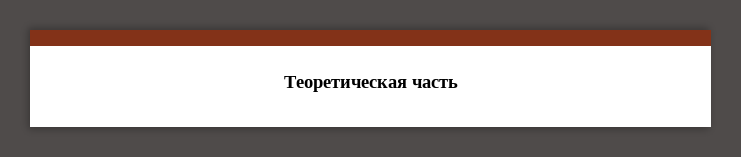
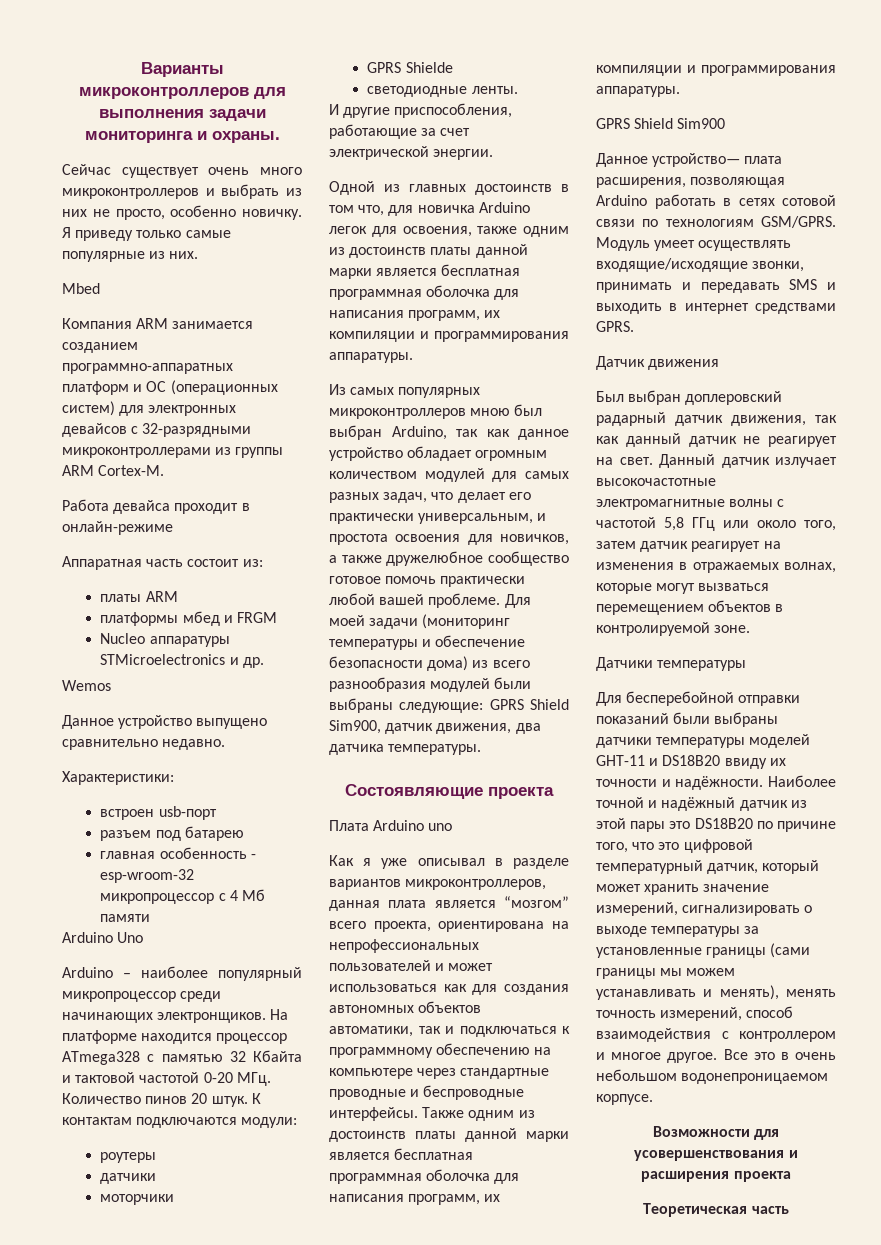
(283, 84) none -> [140,62,224,77] [78,87,286,99] [98,109,266,121] [84,131,280,143] [62,164,302,178] [62,184,302,199] [62,205,302,220] [62,227,231,241] [62,251,199,262] [62,283,100,294] [62,318,254,329] [62,342,138,353] [62,363,233,374] [62,380,278,395] [62,401,237,416] [62,423,252,437] [62,447,284,458] [62,465,165,476] [62,499,250,514] [62,521,173,535] [62,556,263,570] [100,591,178,602] [100,611,277,626] [100,633,230,647] [100,654,264,668] [62,680,111,691] [62,715,268,729] [62,739,226,750] [62,771,174,785] [100,806,217,820] [100,826,244,841] [100,847,256,859] [100,869,195,883] [100,889,265,904] [100,914,151,922] [62,932,144,943] [62,966,302,981] [62,991,222,1002] [62,1009,289,1023] [62,1030,288,1044] [62,1050,302,1065] [62,1072,271,1086] [62,1093,261,1107] [62,1117,298,1128] [100,1152,157,1163] [100,1173,157,1184] [100,1194,175,1205] [367,62,453,73] [367,86,518,97] [329,103,513,118] [329,124,471,139] [329,146,494,160] [329,181,569,195] [329,202,530,216] [329,226,569,237] [329,244,528,258] [329,264,521,279] [329,285,520,300] [329,310,501,321] [329,331,569,342] [329,352,413,363] [329,384,481,398] [329,404,543,419] [329,425,569,440] [329,446,548,461] [329,468,569,482] [329,492,531,503] [329,513,547,524] [329,534,569,545] [329,551,569,566] [329,576,526,587] [329,593,531,608] [329,614,511,629] [329,635,526,650] [329,656,530,671] [329,677,532,692] [329,698,569,713] [329,720,541,734] [329,744,482,755] [345,784,554,799] [329,820,453,831] [329,855,569,869] [329,879,547,890] [329,896,569,911] [329,921,569,932] [329,939,479,953] [329,960,494,971] [329,984,569,995] [329,1001,482,1013] [329,1026,570,1037] [329,1043,552,1058] [329,1068,550,1079] [329,1085,525,1100] [329,1107,535,1121] [329,1128,569,1142] [329,1148,474,1160] [329,1169,520,1184] [329,1194,501,1205] [596,65,836,76] [596,86,680,97] [596,118,726,129] [596,153,783,167] [596,177,786,188] [596,194,836,209] [596,216,836,228] [596,237,792,251] [596,258,805,272] [596,279,836,293] [596,303,836,314] [596,321,634,332] [596,356,720,370] [596,390,783,405] [596,412,837,426] [596,433,837,447] [596,454,837,468] [596,478,716,486] [596,499,785,510] [596,517,836,531] [596,541,781,552] [596,562,836,573] [596,583,770,594] [596,600,784,615] [596,622,751,636] [596,657,747,671] [596,691,801,706] [596,712,779,727] [596,734,811,748] [596,755,786,769] [596,775,836,790] [596,797,807,811] [596,818,836,832] [596,839,753,853] [596,860,820,874] [596,884,770,895] [596,902,813,916] [596,926,760,937] [596,943,811,958] [596,968,736,979] [596,985,836,1000] [596,1006,794,1021] [596,1028,836,1042] [596,1049,836,1063] [596,1069,829,1084] [596,1094,653,1105] [652,1126,780,1140] [634,1150,798,1161] [641,1171,791,1182] Варианты микроконтроллеров для выполнения задачи мониторинга и охраны. // Сейчас существует очень много микроконтроллеров и выбрать из них не просто, особенно новичку. Я приведу только самые популярные из них. // Mbed // Компания ARM занимается созданием программно-аппаратных платформ и ОС (операционных систем) для электронных девайсов с 32-разрядными микроконтроллерами из группы ARM Cortex-M. // Работа девайса проходит в онлайн-режиме // Аппаратная часть состоит из: // платы ARM // платформы мбед и FRGM // Nucleo аппаратуры STMicroelectronics и др. // Wemos // Данное устройство выпущено сравнительно недавно. // Характеристики: // встроен usb-порт // разъем под батарею // главная особенность - esp-wroom-32 микропроцессор с 4 Мб памяти // Arduino Uno // Arduino – наиболее популярный микропроцессор среди начинающих электронщиков. На платформе находится процессор ATmega328 с памятью 32 Кбайта и тактовой частотой 0-20 МГц. Количество пинов 20 штук. К контактам подключаются модули: // роутеры // датчики // моторчики // GPRS Shielde // светодиодные ленты. // И другие приспособления, работающие за счет электрической энергии. // Одной из главных достоинств в том что, для новичка Arduino легок для освоения, также одним из достоинств платы данной марки является бесплатная программная оболочка для написания программ, их компиляции и программирования аппаратуры. // Из самых популярных микроконтроллеров мною был выбран Arduino, так как данное устройство обладает огромным количеством модулей для самых разных задач, что делает его практически универсальным, и простота освоения для новичков, а также дружелюбное сообщество готовое помочь практически любой вашей проблеме. Для моей задачи (мониторинг температуры и обеспечение безопасности дома) из всего разнообразия модулей были выбраны следующие: GPRS Shield Sim900, датчик движения, два датчика температуры. // Состоявляющие проекта // Плата Arduino uno // Как я уже описывал в разделе вариантов микроконтроллеров, данная плата является “мозгом” всего проекта, ориентирована на непрофессиональных пользователей и может использоваться как для создания автономных объектов автоматики, так и подключаться к программному обеспечению на компьютере через стандартные проводные и беспроводные интерфейсы. Также одним из достоинств платы данной марки является бесплатная программная оболочка для написания программ, их компиляции и программирования аппаратуры. // GPRS Shield Sim900 // Данное устройство— плата расширения, позволяющая Arduino работать в сетях сотовой связи по технологиям GSM/GPRS. Модуль умеет осуществлять входящие/исходящие звонки, принимать и передавать SMS и выходить в интернет средствами GPRS. // Датчик движения // Был выбран доплеровский радарный датчик движения, так как данный датчик не реагирует на свет. Данный датчик излучает высокочастотные электромагнитные волны с частотой 5,8 ГГц или около того, затем датчик реагирует на изменения в отражаемых волнах, которые могут вызваться перемещением объектов в контролируемой зоне. // Датчики температуры // Для бесперебойной отправки показаний были выбраны датчики температуры моделей GHT-11 и DS18B20 ввиду их точности и надёжности. Наиболее точной и надёжный датчик из этой пары это DS18B20 по причине того, что это цифровой температурный датчик, который может хранить значение измерений, сигнализировать о выходе температуры за установленные границы (сами границы мы можем устанавливать и менять), менять точность измерений, способ взаимодействия с контроллером и многое другое. Все это в очень небольшом водонепроницаемом корпусе. // Возможности для усовершенствования и расширения проекта //

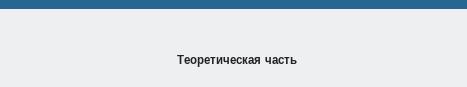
[140,62,224,77] [78,87,286,99] [98,109,266,121] [84,131,280,143] [62,164,302,178] [62,184,302,199] [62,205,302,220] [62,227,231,241] [62,251,199,262] [62,283,100,294] [62,318,254,329] [62,342,138,353] [62,363,233,374] [62,380,278,395] [62,401,237,416] [62,423,252,437] [62,447,284,458] [62,465,165,476] [62,499,250,514] [62,521,173,535] [62,556,263,570] [100,591,178,602] [100,611,277,626] [100,633,230,647] [100,654,264,668] [62,680,111,691] [62,715,268,729] [62,739,226,750] [62,771,174,785] [100,806,217,820] [100,826,244,841] [100,847,256,859] [100,869,195,883] [100,889,265,904] [100,914,151,922] [62,932,144,943] [62,966,302,981] [62,991,222,1002] [62,1009,289,1023] [62,1030,288,1044] [62,1050,302,1065] [62,1072,271,1086] [62,1093,261,1107] [62,1117,298,1128] [100,1152,157,1163] [100,1173,157,1184] [100,1194,175,1205] [367,62,453,73] [367,86,518,97] [329,103,513,118] [329,124,471,139] [329,146,494,160] [329,181,569,195] [329,202,530,216] [329,226,569,237] [329,244,528,258] [329,264,521,279] [329,285,520,300] [329,310,501,321] [329,331,569,342] [329,352,413,363] [329,384,481,398] [329,404,543,419] [329,425,569,440] [329,446,548,461] [329,468,569,482] [329,492,531,503] [329,513,547,524] [329,534,569,545] [329,551,569,566] [329,576,526,587] [329,593,531,608] [329,614,511,629] [329,635,526,650] [329,656,530,671] [329,677,532,692] [329,698,569,713] [329,720,541,734] [329,744,482,755] [345,784,554,799] [329,820,453,831] [329,855,569,869] [329,879,547,890] [329,896,569,911] [329,921,569,932] [329,939,479,953] [329,960,494,971] [329,984,569,995] [329,1001,482,1013] [329,1026,570,1037] [329,1043,552,1058] [329,1068,550,1079] [329,1085,525,1100] [329,1107,535,1121] [329,1128,569,1142] [329,1148,474,1160] [329,1169,520,1184] [329,1194,501,1205] [596,65,836,76] [596,86,680,97] [596,118,726,129] [596,153,783,167] [596,177,786,188] [596,194,836,209] [596,216,836,228] [596,237,792,251] [596,258,805,272] [596,279,836,293] [596,303,836,314] [596,321,634,332] [596,356,720,370] [596,390,783,405] [596,412,837,426] [596,433,837,447] [596,454,837,468] [596,478,716,486] [596,499,785,510] [596,517,836,531] [596,541,781,552] [596,562,836,573] [596,583,770,594] [596,600,784,615] [596,622,751,636] [596,657,747,671] [596,691,801,706] [596,712,779,727] [596,734,811,748] [596,755,786,769] [596,775,836,790] [596,797,807,811] [596,818,836,832] [596,839,753,853] [596,860,820,874] [596,884,770,895] [596,902,813,916] [596,926,760,937] [596,943,811,958] [596,968,736,979] [596,985,836,1000] [596,1006,794,1021] [596,1028,836,1042] [596,1049,836,1063] [596,1069,829,1084] [596,1094,653,1105] [652,1126,780,1140] [634,1150,798,1161] [641,1171,791,1182] Варианты микроконтроллеров для выполнения задачи мониторинга и охраны. // Сейчас существует очень много микроконтроллеров и выбрать из них не просто, особенно новичку. Я приведу только самые популярные из них. // Mbed // Компания ARM занимается созданием программно-аппаратных платформ и ОС (операционных систем) для электронных девайсов с 32-разрядными микроконтроллерами из группы ARM Cortex-M. // Работа девайса проходит в онлайн-режиме // Аппаратная часть состоит из: // платы ARM // платформы мбед и FRGM // Nucleo аппаратуры STMicroelectronics и др. // Wemos // Данное устройство выпущено сравнительно недавно. // Характеристики: // встроен usb-порт // разъем под батарею // главная особенность - esp-wroom-32 микропроцессор с 4 Мб памяти // Arduino Uno // Arduino – наиболее популярный микропроцессор среди начинающих электронщиков. На платформе находится процессор ATmega328 с памятью 32 Кбайта и тактовой частотой 0-20 МГц. Количество пинов 20 штук. К контактам подключаются модули: // роутеры // датчики // моторчики // GPRS Shielde // светодиодные ленты. // И другие приспособления, работающие за счет электрической энергии. // Одной из главных достоинств в том что, для новичка Arduino легок для освоения, также одним из достоинств платы данной марки является бесплатная программная оболочка для написания программ, их компиляции и программирования аппаратуры. // Из самых популярных микроконтроллеров мною был выбран Arduino, так как данное устройство обладает огромным количеством модулей для самых разных задач, что делает его практически универсальным, и простота освоения для новичков, а также дружелюбное сообщество готовое помочь практически любой вашей проблеме. Для моей задачи (мониторинг температуры и обеспечение безопасности дома) из всего разнообразия модулей были выбраны следующие: GPRS Shield Sim900, датчик движения, два датчика температуры. // Состоявляющие проекта // Плата Arduino uno // Как я уже описывал в разделе вариантов микроконтроллеров, данная плата является “мозгом” всего проекта, ориентирована на непрофессиональных пользователей и может использоваться как для создания автономных объектов автоматики, так и подключаться к программному обеспечению на компьютере через стандартные проводные и беспроводные интерфейсы. Также одним из достоинств платы данной марки является бесплатная программная оболочка для написания программ, их компиляции и программирования аппаратуры. // GPRS Shield Sim900 // Данное устройство— плата расширения, позволяющая Arduino работать в сетях сотовой связи по технологиям GSM/GPRS. Модуль умеет осуществлять входящие/исходящие звонки, принимать и передавать SMS и выходить в интернет средствами GPRS. // Датчик движения // Был выбран доплеровский радарный датчик движения, так как данный датчик не реагирует на свет. Данный датчик излучает высокочастотные электромагнитные волны с частотой 5,8 ГГц или около того, затем датчик реагирует на изменения в отражаемых волнах, которые могут вызваться перемещением объектов в контролируемой зоне. // Датчики температуры // Для бесперебойной отправки показаний были выбраны датчики температуры моделей GHT-11 и DS18B20 ввиду их точности и надёжности. Наиболее точной и надёжный датчик из этой пары это DS18B20 по причине того, что это цифровой температурный датчик, который может хранить значение измерений, сигнализировать о выходе температуры за установленные границы (сами границы мы можем устанавливать и менять), менять точность измерений, способ взаимодействия с контроллером и многое другое. Все это в очень небольшом водонепроницаемом корпусе. // Возможности для усовершенствования и расширения проекта // -> (177, 61) none

